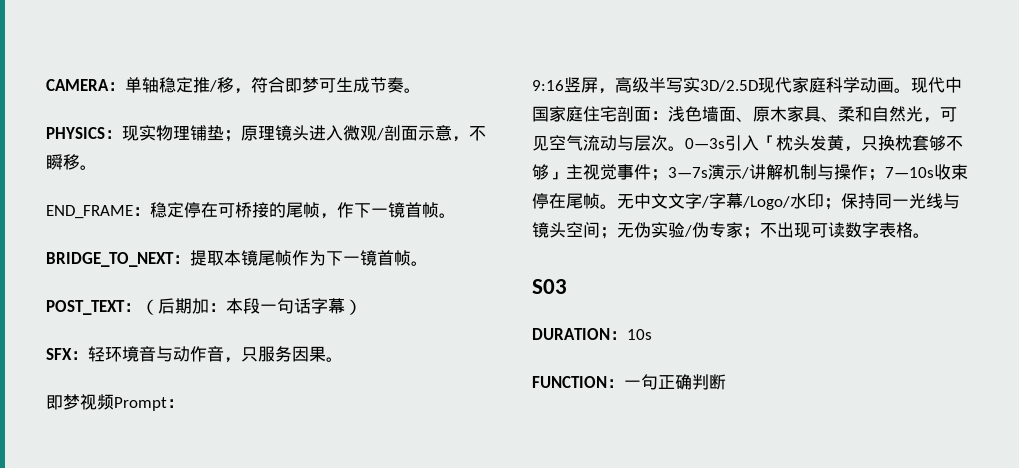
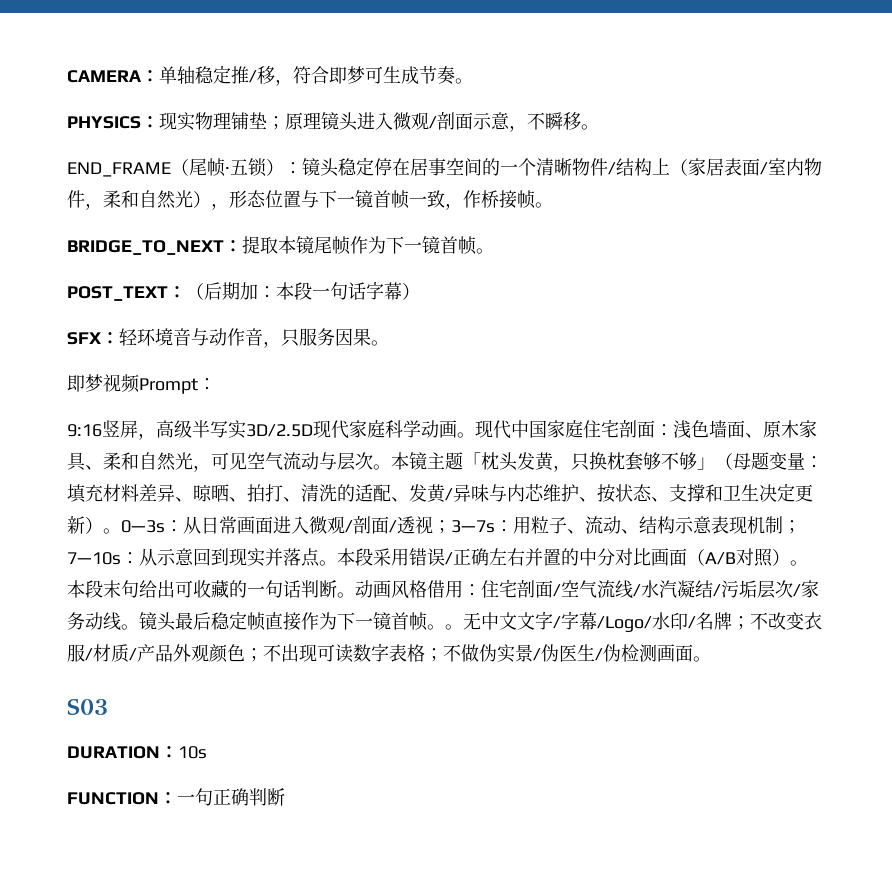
[133,202,422,219] ：稳定停在可桥接的尾帧，作下一镜首 -> [171,157,822,177] [67,190,517,210] （尾帧·五锁）：镜头稳定停在居事空间的一个清晰物件/结构上（家居表面/室内物件，柔和自然光），形态位置与下一镜首帧一致，作桥接
[685,135,759,151] 0—3s引入 -> [391,452,463,470] 本镜主题
[566,164,968,181] [532,193,600,209] 主视觉事件；3—7s演示/讲解机制与操作；7—10s收束停在尾帧 -> [715,452,823,470] [67,483,813,503] [67,516,801,534] [67,548,808,567] [67,579,819,599] [67,611,445,631] （母题变量：填充材料差异、晾晒、拍打、清洗的适配、发黄/异味与内芯维护、按状态、支撑和卫生决定更新）。0—3s：从日常画面进入微观/剖面/透视；3—7s：用粒子、流动、结构示意表现机制；7—10s：从示意回到现实并落点。本段采用错误/正确左右并置的中分对比画面（A/B对照）。本段末句给出可收藏的一句话判断。动画风格借用：住宅剖面/空气流线/水汽凝结/污垢层次/家务动线。镜头最后稳定帧直接作为下一镜首帧。
[824,193,960,210] [532,222,743,239] ；保持同一光线与镜头空间；无伪实验/伪专家 -> [688,612,822,630] [67,644,245,663] /名牌；不改变衣服/材质/产品外观颜色
(913, 230) none -> [425,644,693,663] ；不做伪实景/伪医生/伪检测画面

